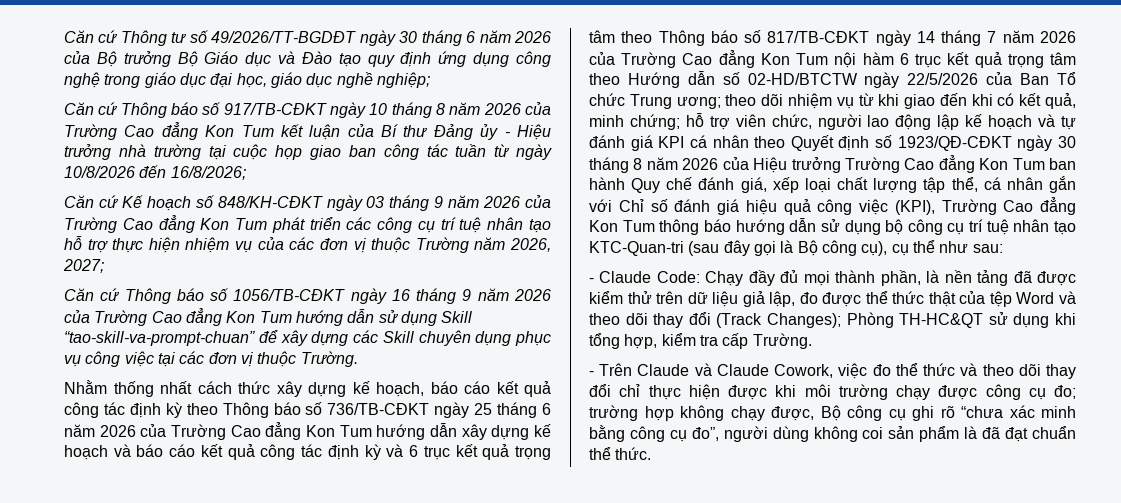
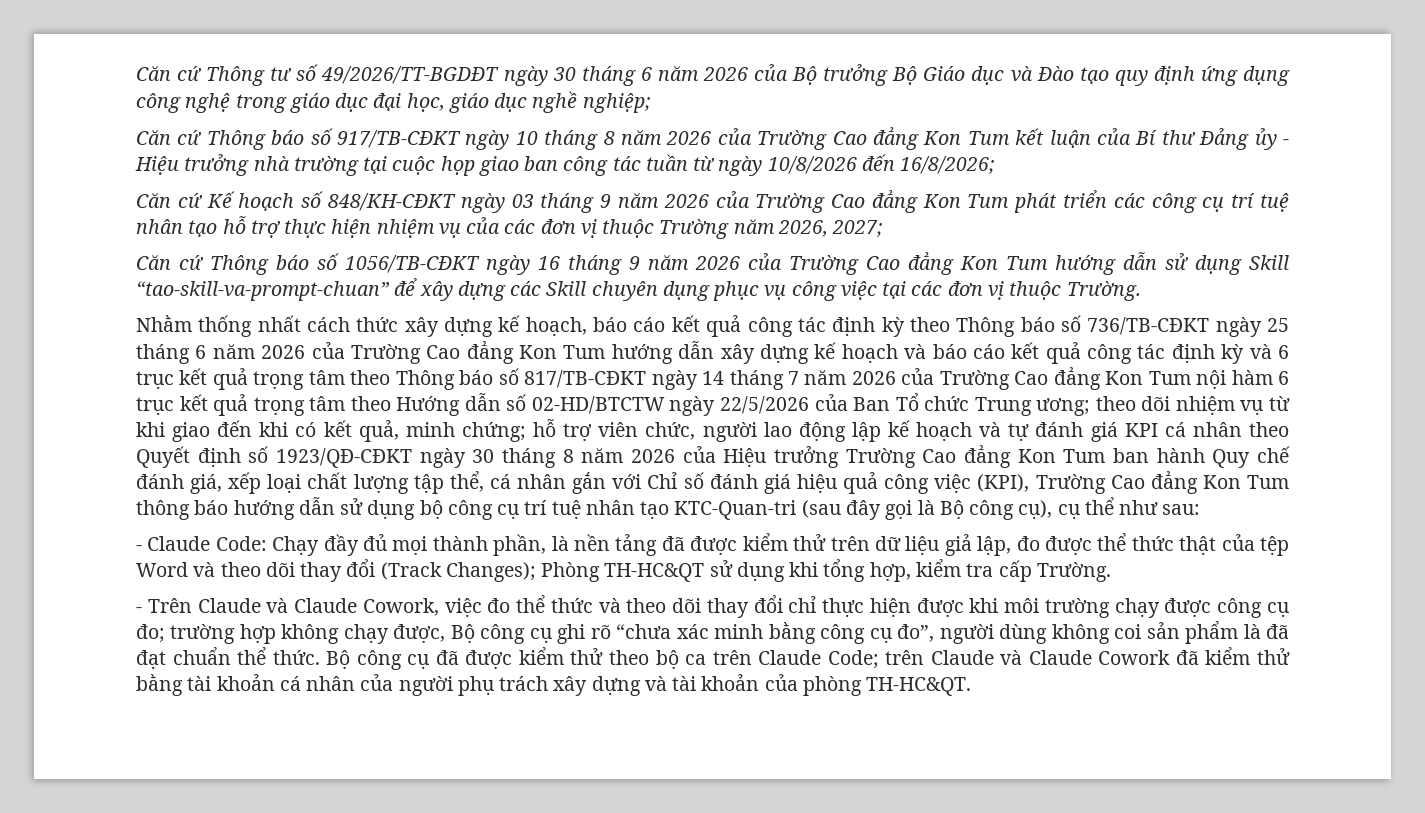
(652, 453) none -> [326,647,1290,670] [136,674,972,696] Bộ công cụ đã được kiểm thử theo bộ ca trên Claude Code; trên Claude và Claude Cowork đã kiểm thử bằng tài khoản cá nhân của người phụ trách xây dựng và tài khoản của phòng TH-HC&QT.

